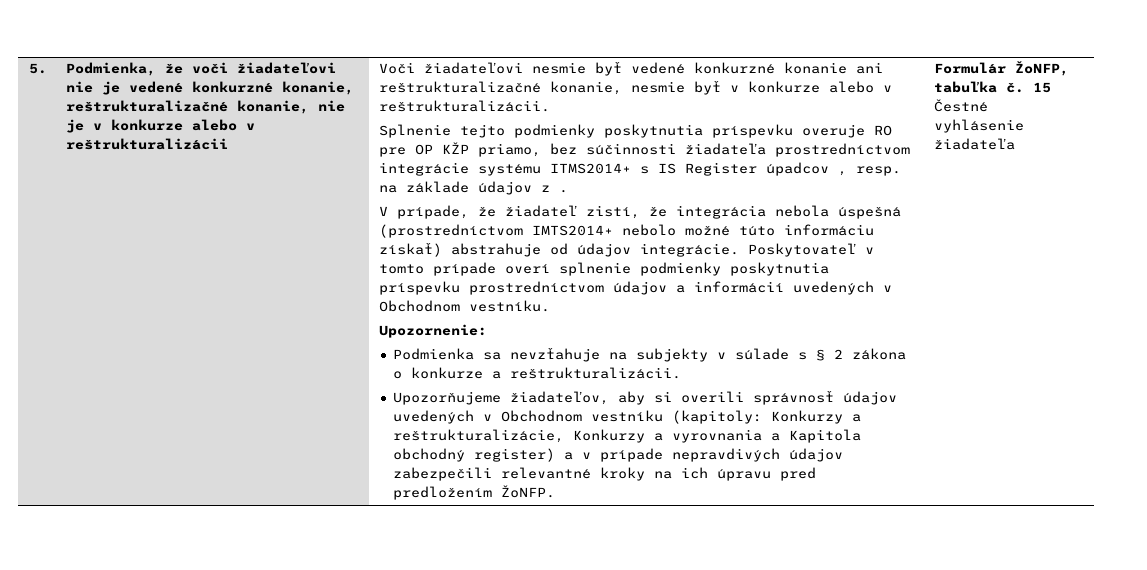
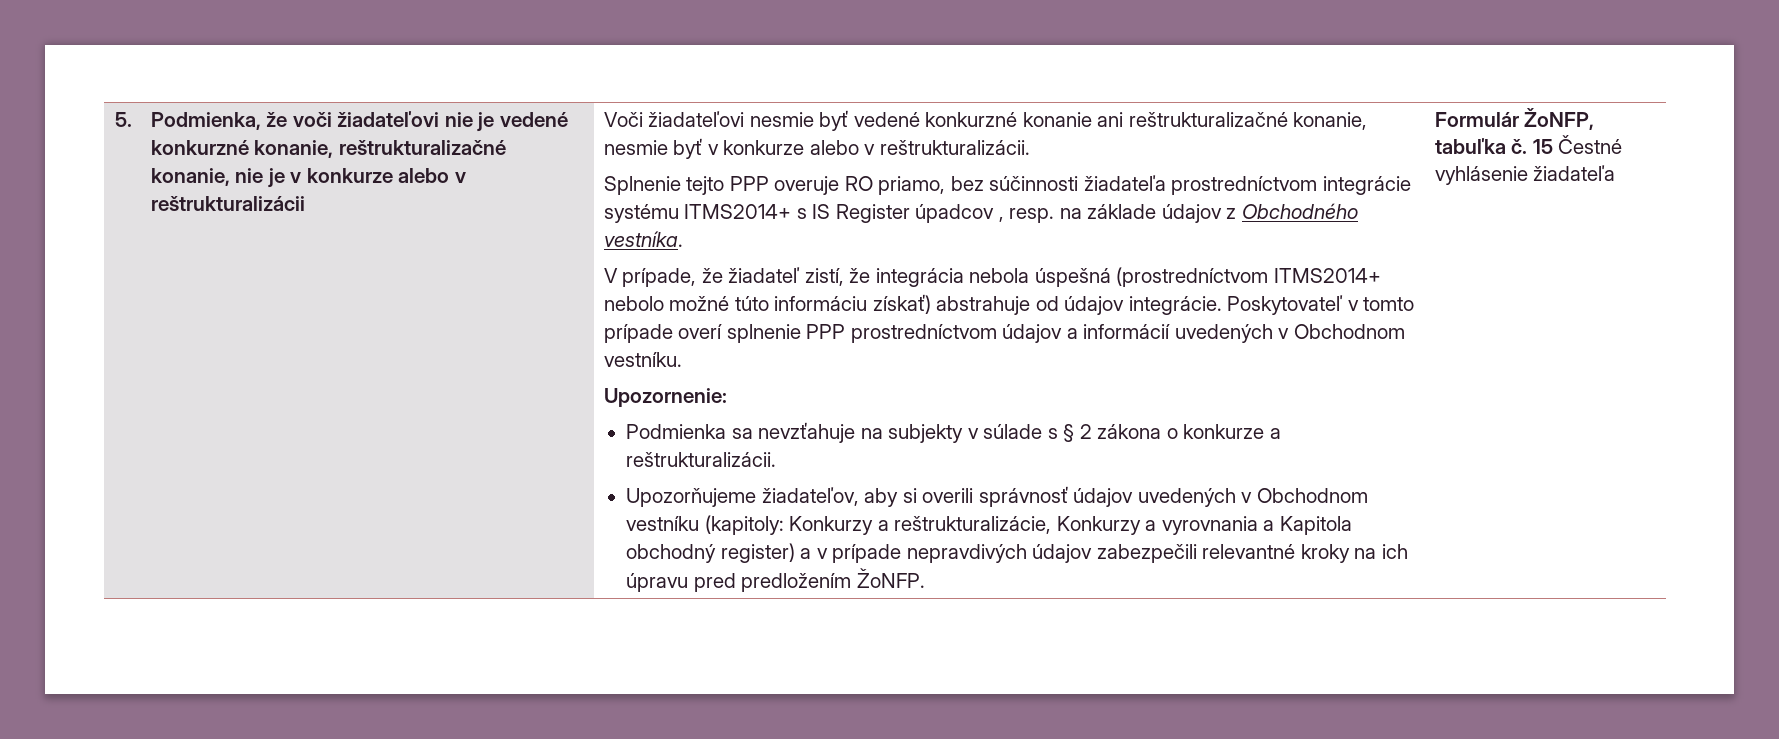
[513,124,892,138] [378,142,469,157] podmienky poskytnutia príspevku overuje RO pre OP KŽP -> [729,176,873,195] PPP overuje RO
[558,190,568,193] . -> [1241,203,1358,219] [603,231,683,247] Obchodného vestníka.
[531,225,613,236] IMTS2014+ -> [1273,268,1381,283] ITMS2014+
[639,262,829,276] [378,281,460,295] podmienky poskytnutia príspevku -> [806,324,846,339] PPP

